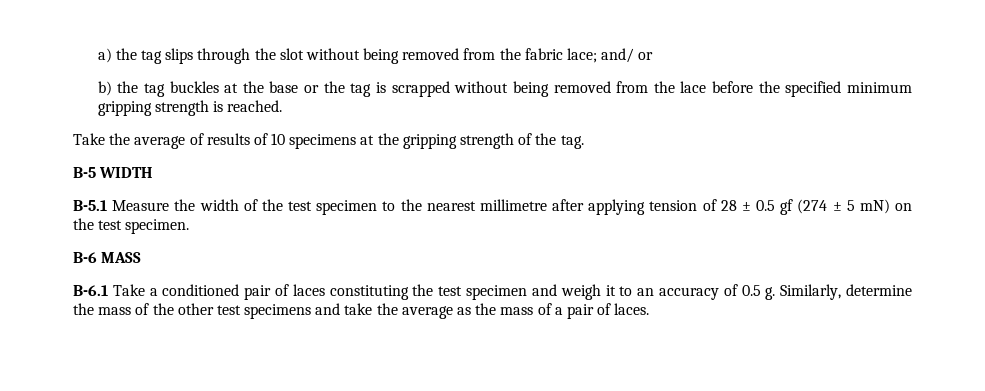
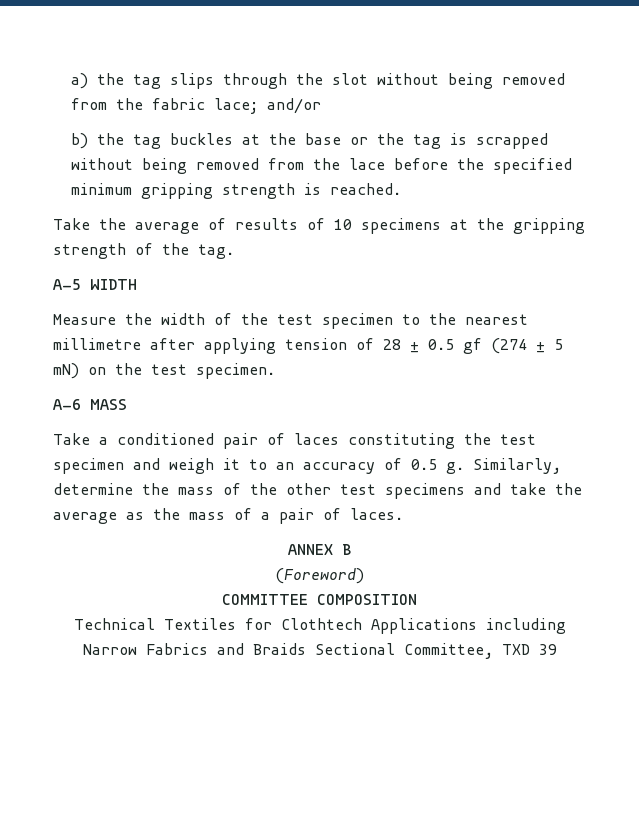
[601,48,654,63] and/ or -> [267,98,322,114] and/or
[73,167,96,178] B-5 -> [53,279,81,290] A-5
[73,200,107,211] B-5.1 -> (137, 284) none
[73,252,97,263] B-6 -> [53,399,81,410] A-6
[73,285,108,296] B-6.1 -> (127, 404) none
(650, 309) none -> [288,544,351,555] [275,568,364,584] [222,594,417,605] [73,618,566,634] [82,643,557,659] // ANNEX B // (Foreword) // COMMITTEE COMPOSITION // Technical Textiles for Clothtech Applications including Narrow Fabrics and Braids Sectional Committee, TXD 39

